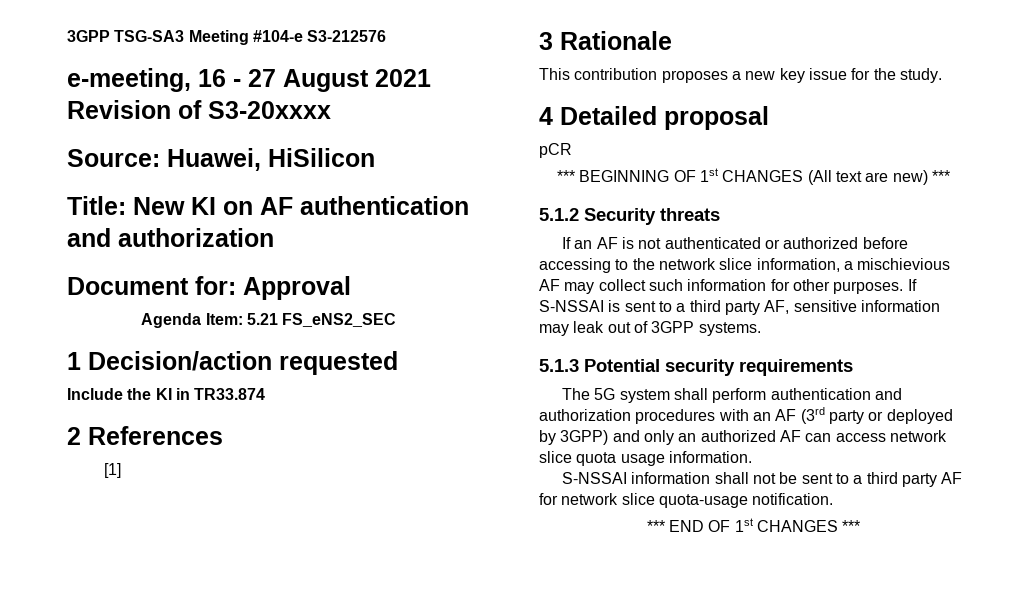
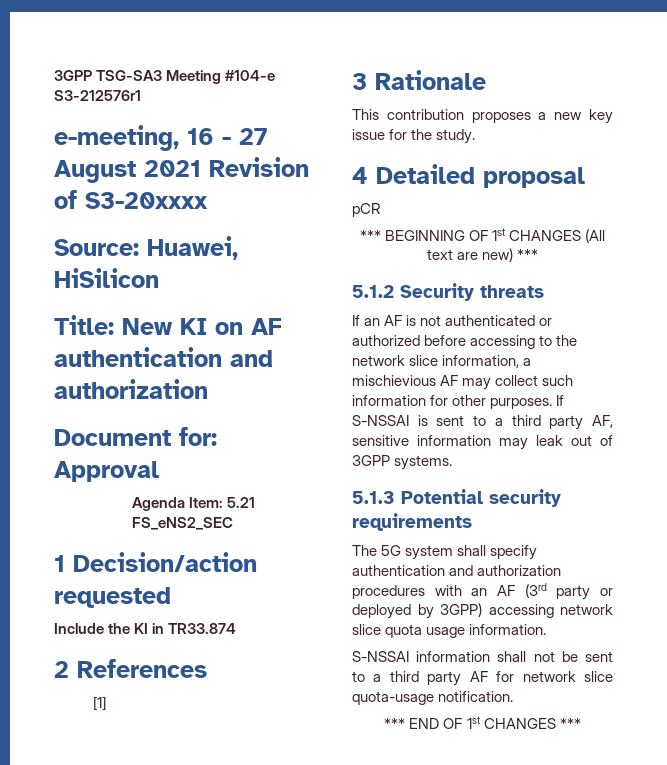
[307,30,387,42] S3-212576 -> [54,90,141,101] S3-212576r1
[712,388,767,403] perform -> [490,545,538,560] specify
[612,430,886,445] and only an authorized AF can access -> [488,604,554,618] accessing

